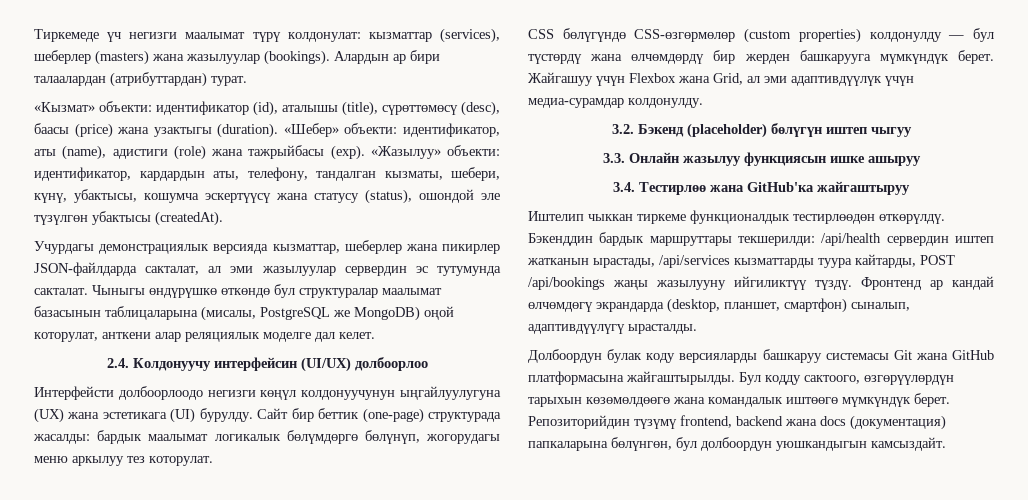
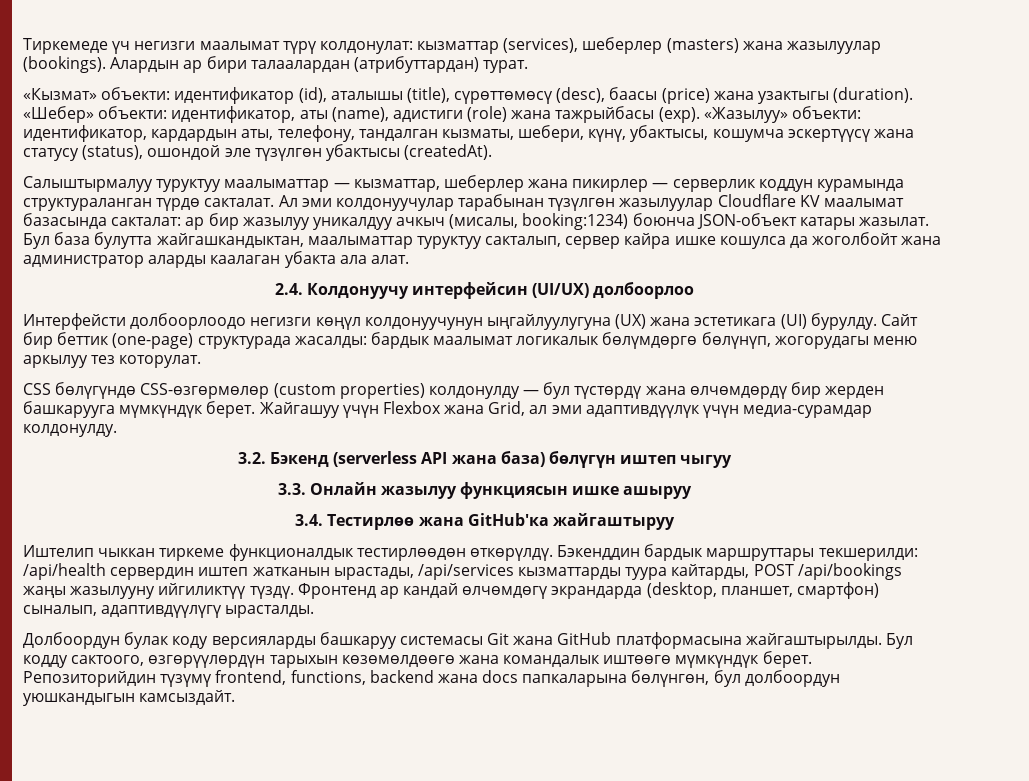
[34,240,501,254] [34,262,502,276] [34,284,442,298] [34,306,454,321] [34,332,375,342] Учурдагы демонстрациялык версияда кызматтар, шеберлер жана пикирлер JSON-файлдарда сакталат, ал эми жазылуулар сервердин эс тутумунда сакталат. Чыныгы өндүрүшкө өткөндө бул структуралар маалымат базасынын таблицаларына (мисалы, PostgreSQL же MongoDB) оңой которулат, анткени алар реляциялык моделге дал келет. -> [23,175,905,192] [23,194,905,211] [23,213,930,230] [23,232,942,249] [23,251,409,268] Салыштырмалуу туруктуу маалыматтар — кызматтар, шеберлер жана пикирлер — серверлик коддун курамында структураланган түрдө сакталат. Ал эми колдонуучулар тарабынан түзүлгөн жазылуулар Cloudflare KV маалымат базасында сакталат: ар бир жазылуу уникалдуу ачкыч (мисалы, booking:1234) боюнча JSON-объект катары жазылат. Бул база булутта жайгашкандыктан, маалыматтар туруктуу сакталып, сервер кайра ишке кошулса да жоголбойт жана администратор аларды каалаган убакта ала алат.
[686,123,767,138] (placeholder) -> [333,451,545,467] (serverless API жана база)
(732, 421) none -> [290,670,366,685] functions,
[850,415,946,430] (документация) -> (519, 676) none

